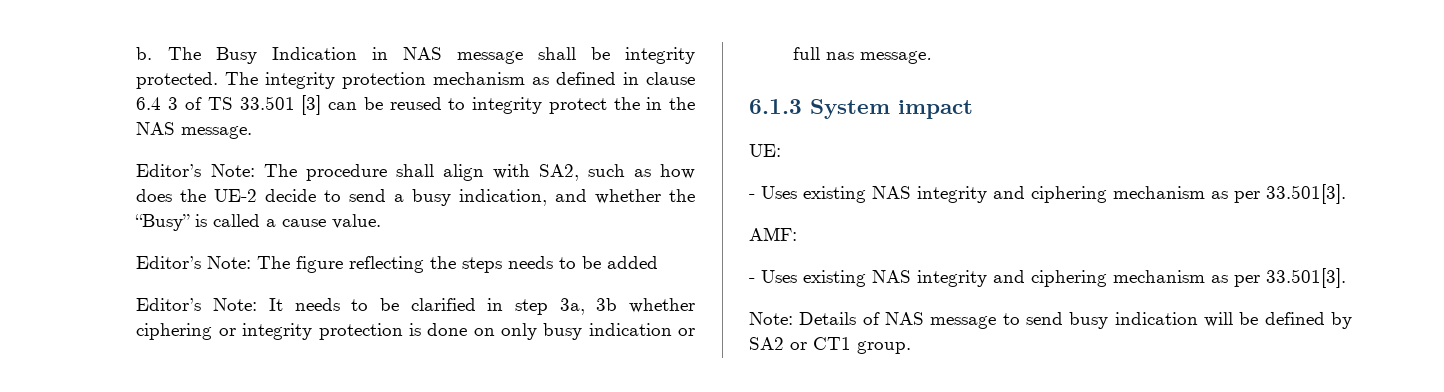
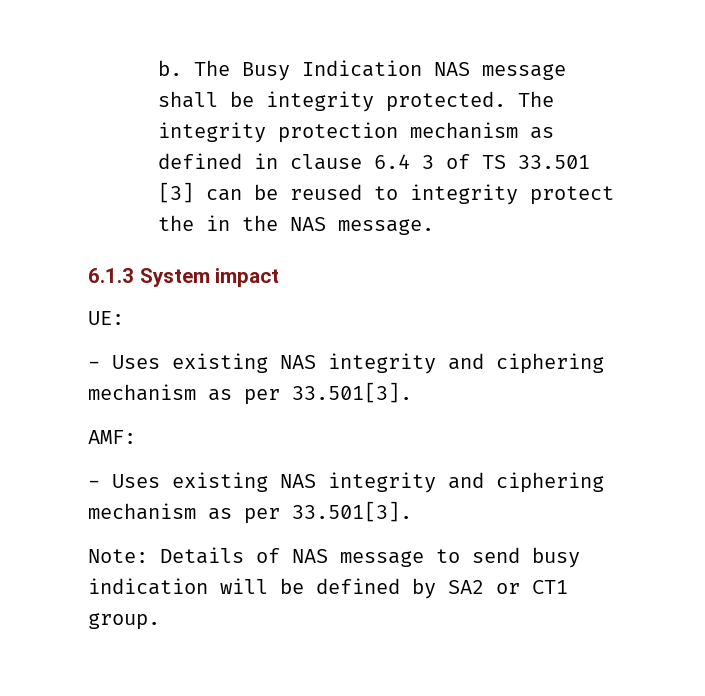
[371,47,388,60] in -> (423, 68) none
[136,164,695,181] [136,189,695,206] [135,214,382,231] [136,256,659,273] [136,298,695,315] [136,323,695,340] [793,47,933,64] // Editor’s Note: The procedure shall align with SA2, such as how does the UE-2 decide to send a busy indication, and whether the “Busy” is called a cause value. // Editor’s Note: The figure reflecting the steps needs to be added // Editor’s Note: It needs to be clarified in step 3a, 3b whether ciphering or integrity protection is done on only busy indication or full nas message. -> (435, 227) none

